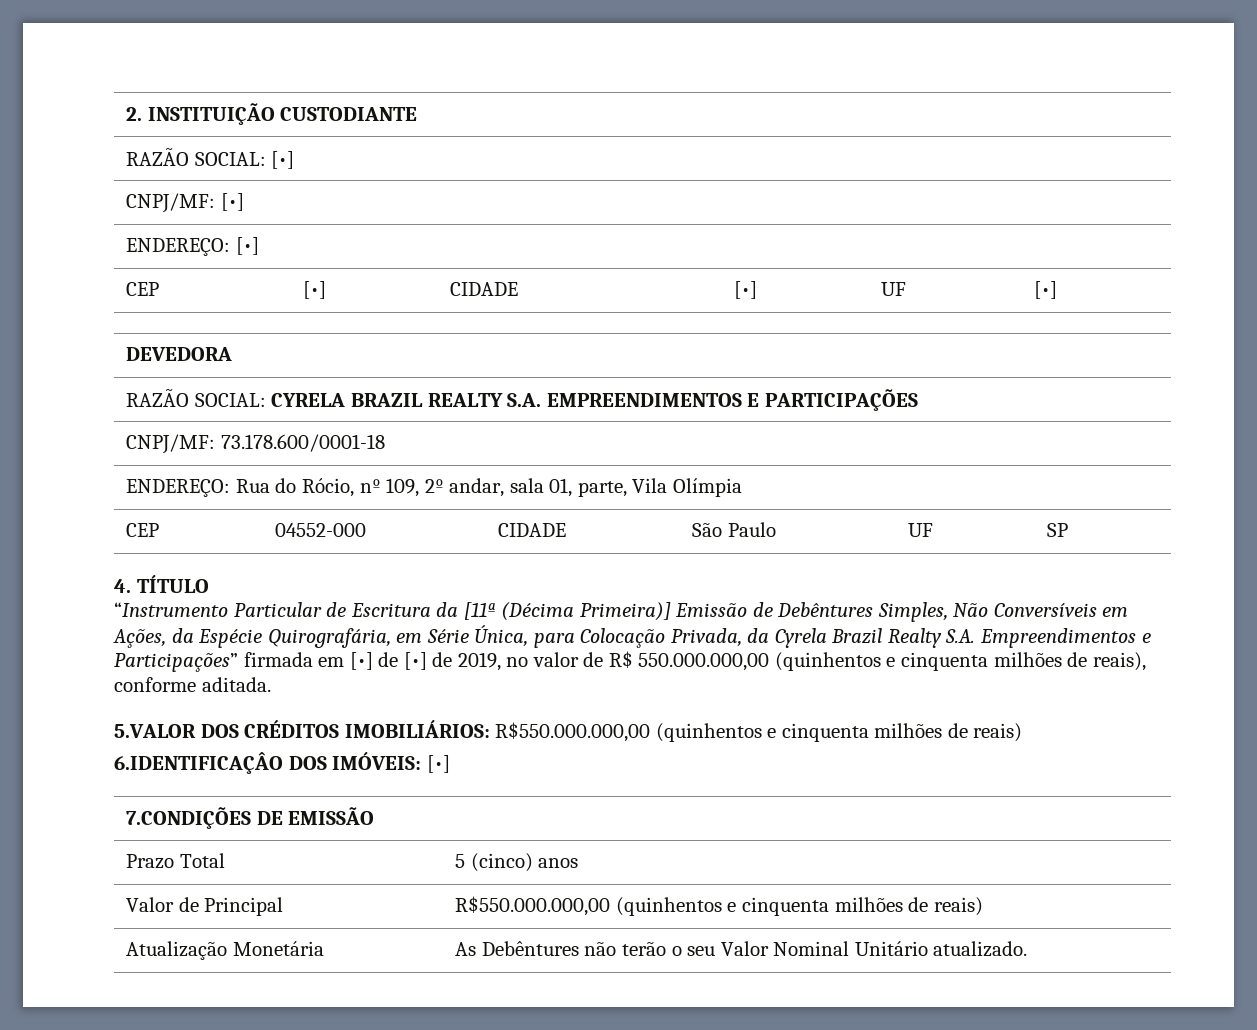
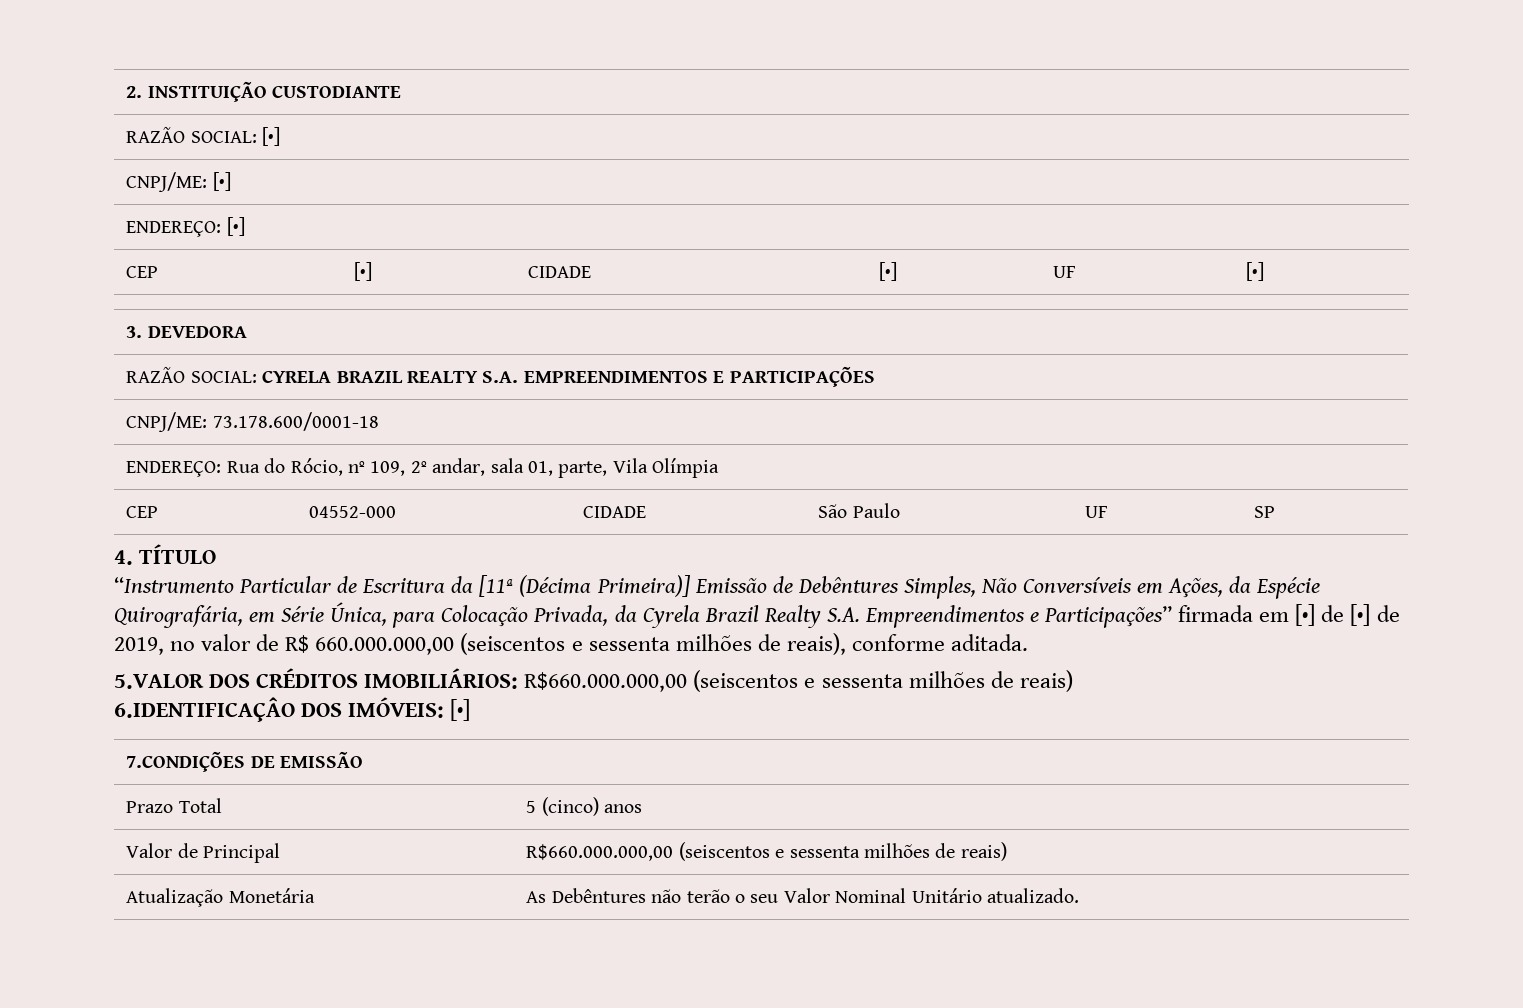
[126,193,216,213] CNPJ/MF: -> [126,172,208,192] CNPJ/ME:
(1058, 290) none -> [126,326,143,338] 3.
[126,434,216,454] CNPJ/MF: -> [126,412,208,432] CNPJ/ME:
[638,652,989,671] 550.000.000,00 (quinhentos e cinquenta -> [315,633,670,655] 660.000.000,00 (seiscentos e sessenta
[495,722,869,742] R$550.000.000,00 (quinhentos e cinquenta -> [524,670,903,692] R$660.000.000,00 (seiscentos e sessenta
[455,896,830,916] R$550.000.000,00 (quinhentos e cinquenta -> [526,842,860,861] R$660.000.000,00 (seiscentos e sessenta

